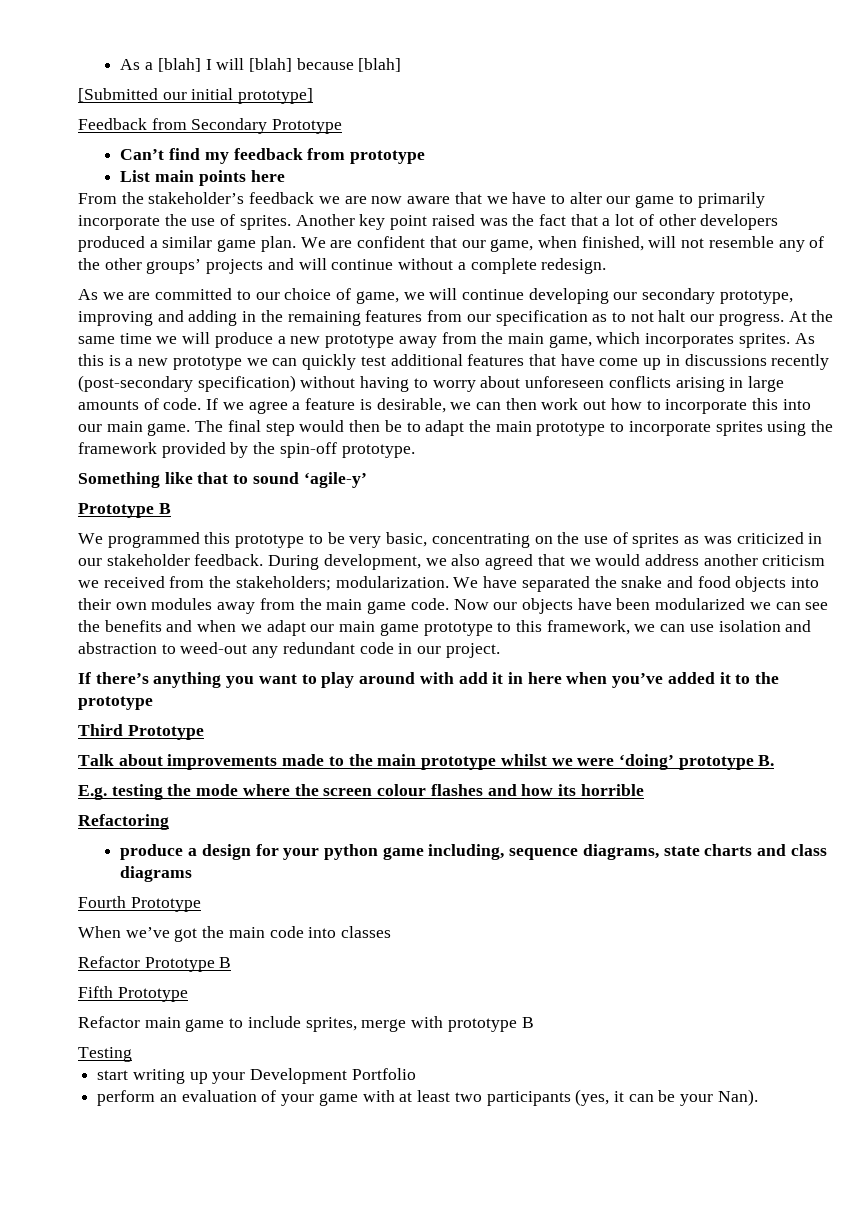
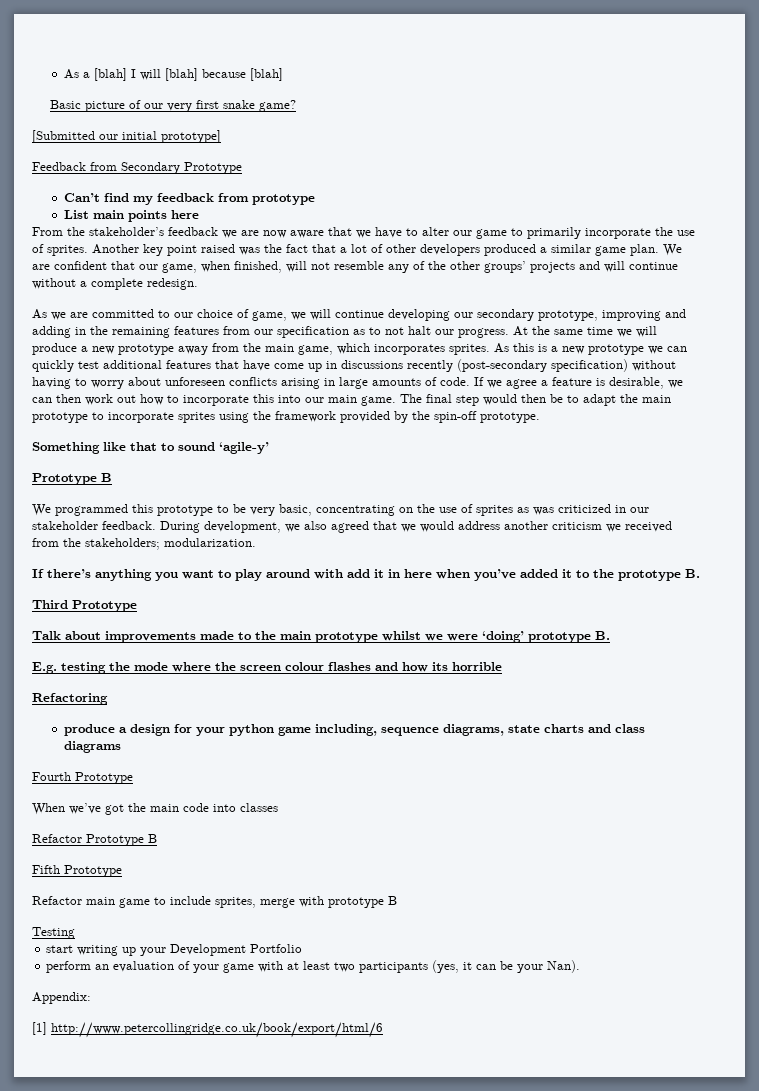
(402, 65) none -> [49,100,296,112] // Basic picture of our very first snake game?
[453,576,820,592] [78,598,829,614] [78,620,812,636] [78,642,500,658] We have separated the snake and food objects into their own modules away from the main game code. Now our objects have been modularized we can see the benefits and when we adapt our main game prototype to this framework, we can use isolation and abstraction to weed-out any redundant code in our project. -> (256, 542) none
(153, 703) none -> [685,569,700,578] B.
(758, 1097) none -> [32,992,91,1004] [32,1022,383,1038] // Appendix: // [1] http://www.petercollingridge.co.uk/book/export/html/6

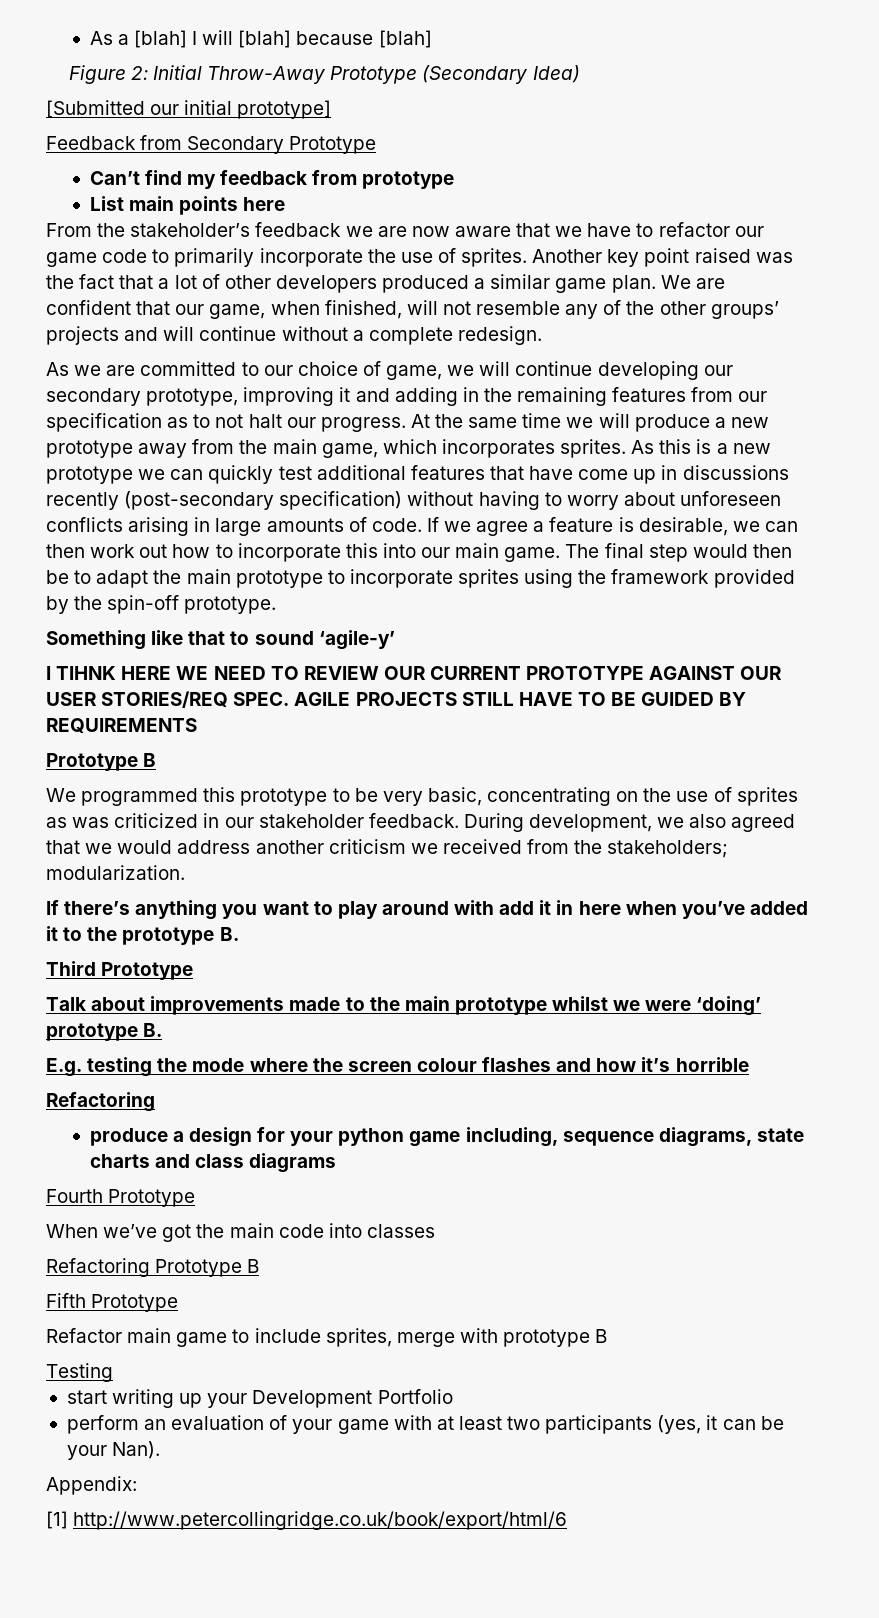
[49,100,296,112] Basic picture of our very first snake game? -> [68,65,580,84] Figure 2: Initial Throw-Away Prototype (Secondary Idea)
[422,227,449,236] alter -> [658,222,730,237] refactor
(507, 234) none -> [102,249,148,263] code
(661, 315) none -> [339,387,351,402] it
(269, 448) none -> [46,666,783,680] [46,691,747,708] [46,718,197,733] // I TIHNK HERE WE NEED TO REVIEW OUR CURRENT PROTOTYPE AGAINST OUR USER STORIES/REQ SPEC. AGILE PROJECTS STILL HAVE TO BE GUIDED BY REQUIREMENTS
[432,662,448,671] its -> [641,1057,671,1072] it’s
[32,834,82,843] Refactor -> [46,1258,150,1277] Refactoring

